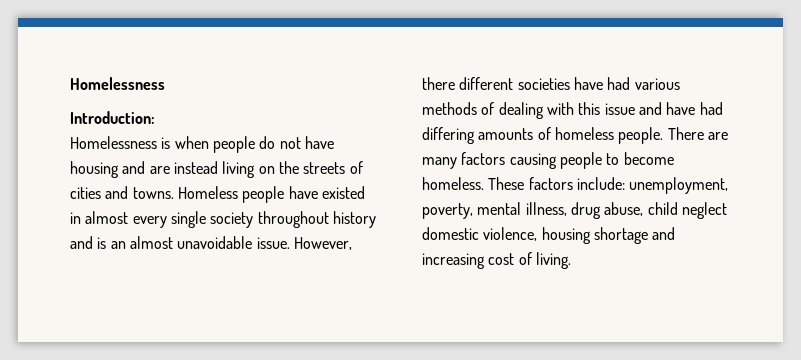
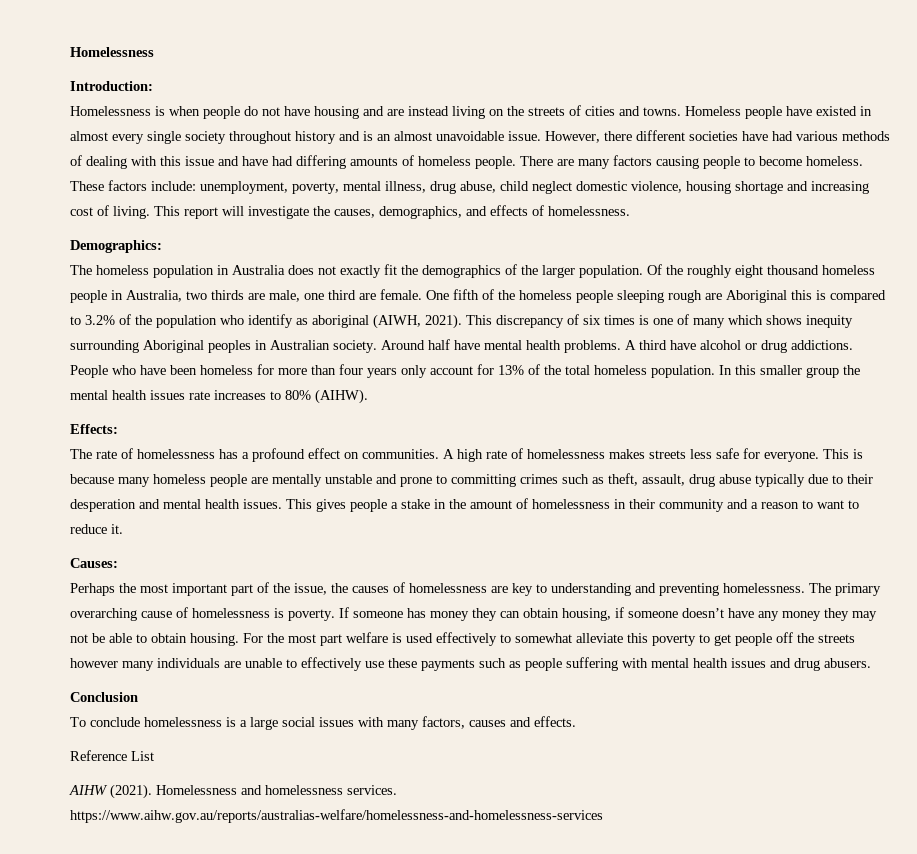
(571, 260) none -> [154,205,630,219] [70,240,162,253] [70,264,875,278] [70,289,886,303] [70,314,853,329] [70,339,853,353] [70,364,860,378] [70,389,368,404] [70,424,118,434] [70,448,863,462] [70,473,873,487] [70,498,859,512] [70,524,123,534] [70,558,118,568] [70,582,881,596] [70,607,877,621] [70,632,855,646] [70,657,871,671] [70,692,138,702] [70,716,576,730] [70,750,154,761] [69,784,397,799] [70,809,603,823] This report will investigate the causes, demographics, and effects of homelessness. // Demographics: // The homeless population in Australia does not exactly fit the demographics of the larger population. Of the roughly eight thousand homeless people in Australia, two thirds are male, one third are female. One fifth of the homeless people sleeping rough are Aboriginal this is compared to 3.2% of the population who identify as aboriginal (AIWH, 2021). This discrepancy of six times is one of many which shows inequity surrounding Aboriginal peoples in Australian society. Around half have mental health problems. A third have alcohol or drug addictions. People who have been homeless for more than four years only account for 13% of the total homeless population. In this smaller group the mental health issues rate increases to 80% (AIHW). // Effects: // The rate of homelessness has a profound effect on communities. A high rate of homelessness makes streets less safe for everyone. This is because many homeless people are mentally unstable and prone to committing crimes such as theft, assault, drug abuse typically due to their desperation and mental health issues. This gives people a stake in the amount of homelessness in their community and a reason to want to reduce it. // Causes: // Perhaps the most important part of the issue, the causes of homelessness are key to understanding and preventing homelessness. The primary overarching cause of homelessness is poverty. If someone has money they can obtain housing, if someone doesn’t have any money they may not be able to obtain housing. For the most part welfare is used effectively to somewhat alleviate this poverty to get people off the streets however many individuals are unable to effectively use these payments such as people suffering with mental health issues and drug abusers. // Conclusion // To conclude homelessness is a large social issues with many factors, causes and effects. // Reference List // AIHW (2021). Homelessness and homelessness services. https://www.aihw.gov.au/reports/australias-welfare/homelessness-and-homelessness-services

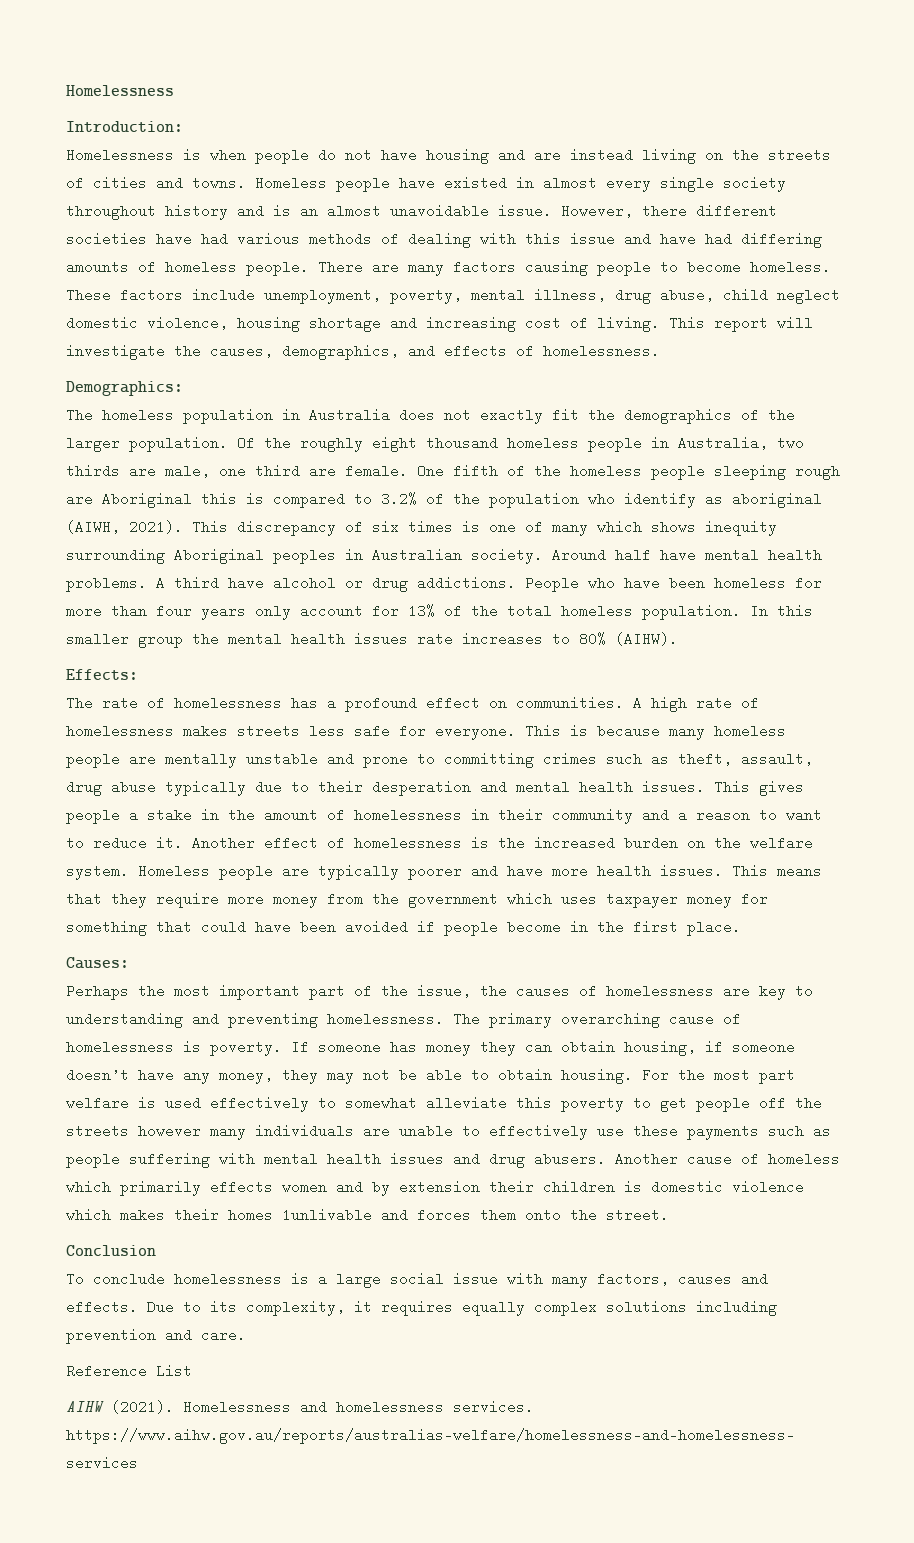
[151,181,196,191] include: -> [192,288,255,302] include
(123, 529) none -> [192,836,813,850] [66,864,822,880] [66,892,768,908] [66,920,741,936] Another effect of homelessness is the increased burden on the welfare system. Homeless people are typically poorer and have more health issues. This means that they require more money from the government which uses taxpayer money for something that could have been avoided if people become in the first place.
[782,611,821,621] money -> [219,1068,273,1084] money,
(871, 663) none -> [615,1152,840,1166] [66,1180,804,1196] [66,1208,669,1222] Another cause of homeless which primarily effects women and by extension their children is domestic violence which makes their homes 1unlivable and forces them onto the street.
[319,717,354,727] issues -> [453,1272,498,1286] issue
(576, 721) none -> [147,1300,777,1316] [66,1328,246,1344] Due to its complexity, it requires equally complex solutions including prevention and care.

